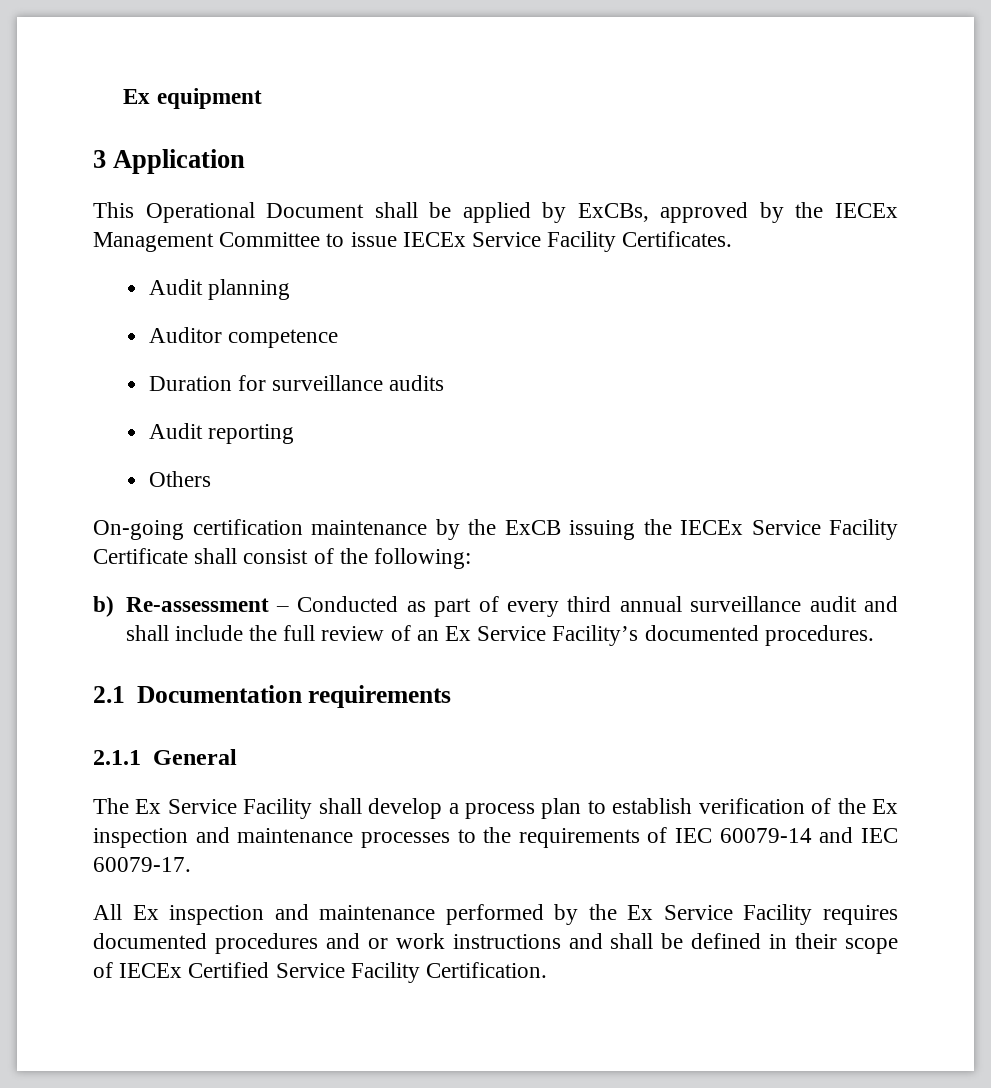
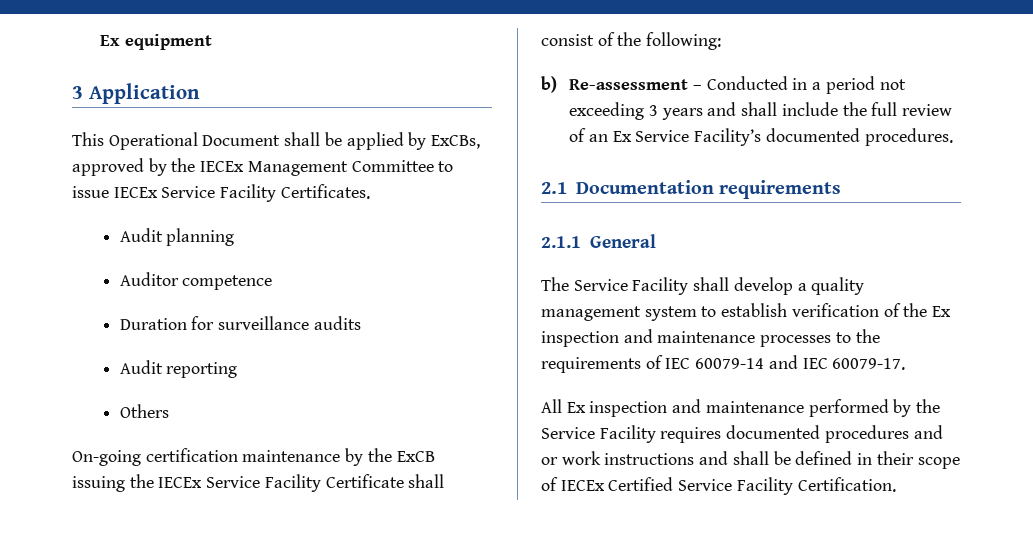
[406,596,857,617] as part of every third annual surveillance audit -> [792,76,906,94] [569,102,703,120] in a period not exceeding 3 years
[135,799,162,814] Ex -> (569, 284) none
[465,798,582,819] process plan -> [811,277,865,295] [541,306,697,321] quality management system
[627,905,654,920] Ex -> (941, 406) none

